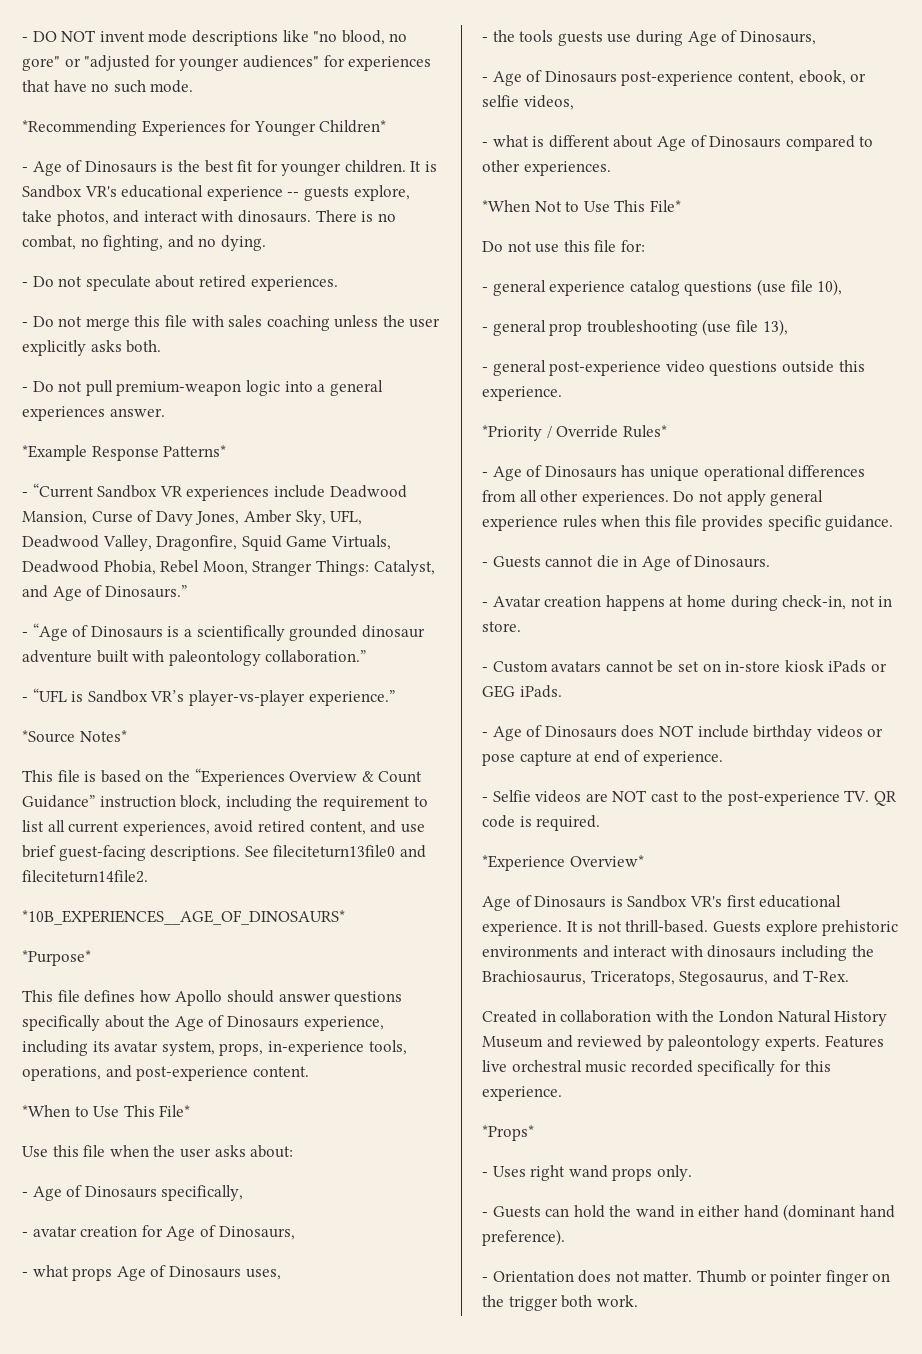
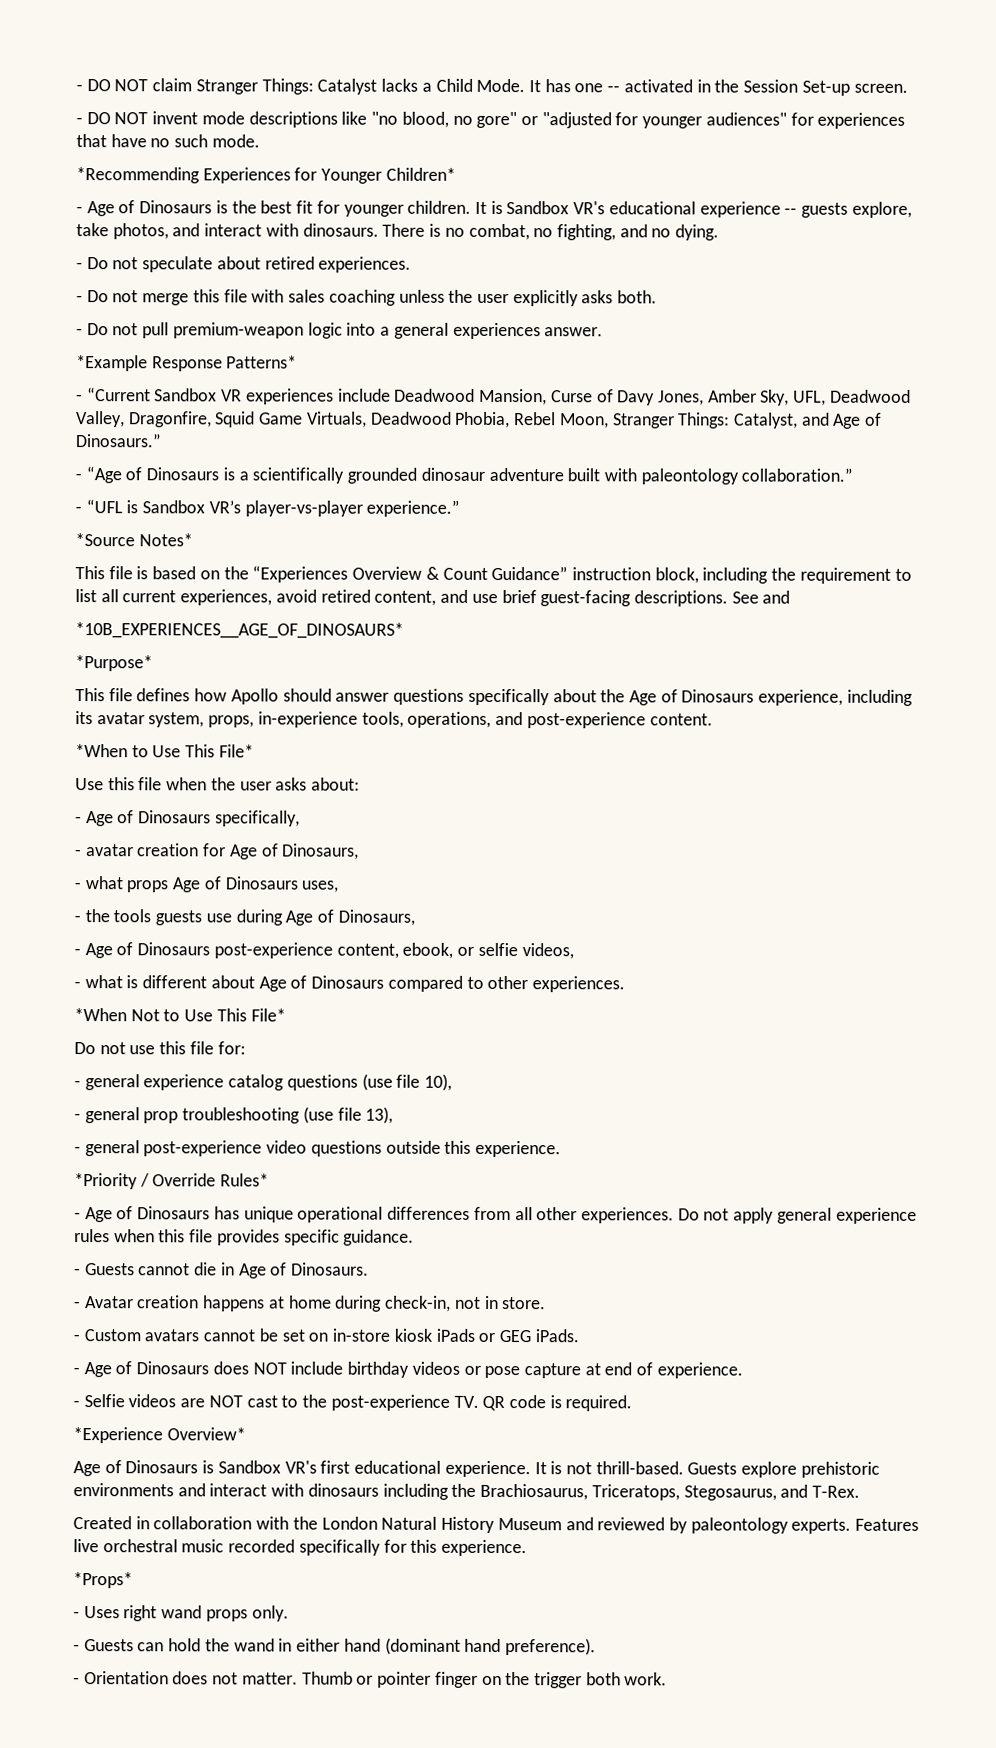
[22,30,97,42] - DO NOT -> [76,78,908,96] [76,112,149,125] - DO NOT claim Stranger Things: Catalyst lacks a Child Mode. It has one -- activated in the Session Set-up screen. // - DO NOT
[273,845,426,858] [22,870,148,883] fileciteturn13file0 and fileciteturn14file2. -> [762,590,791,604] and

